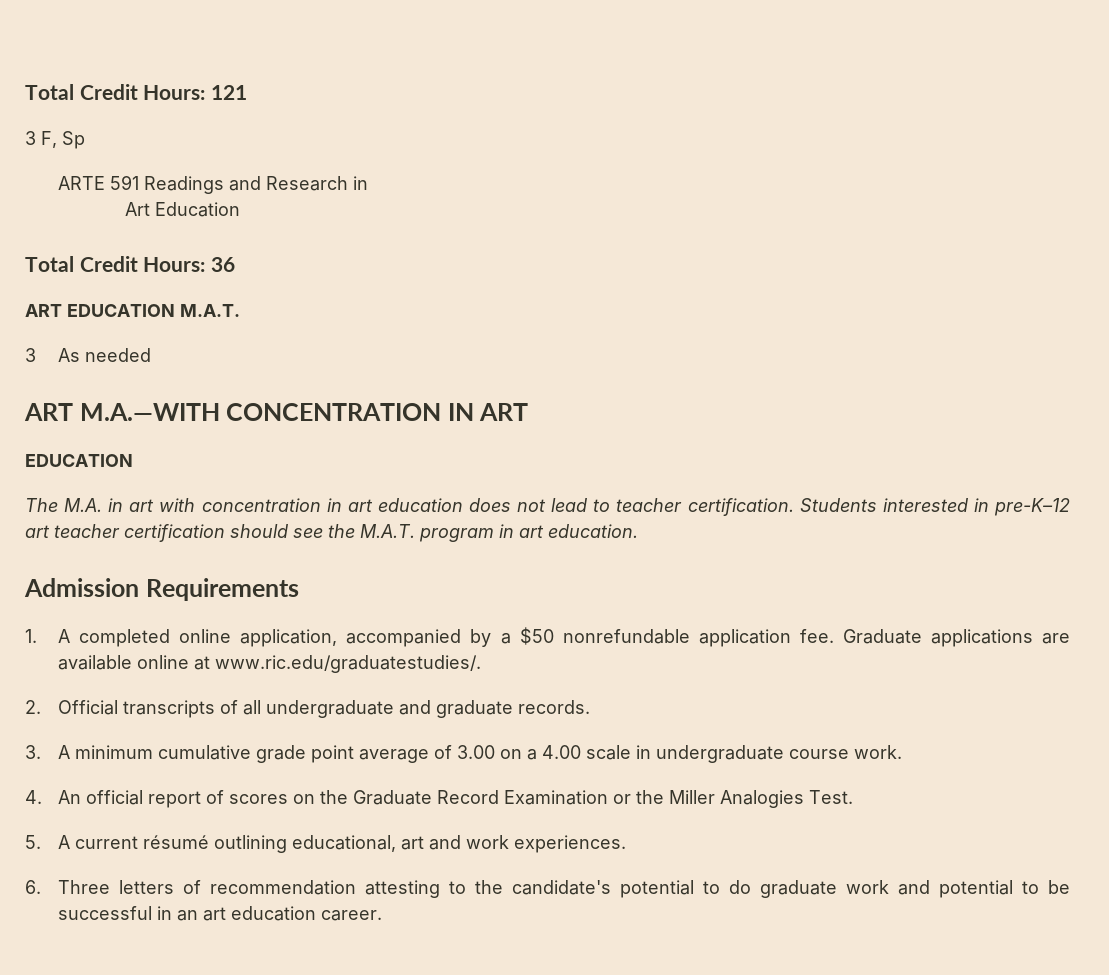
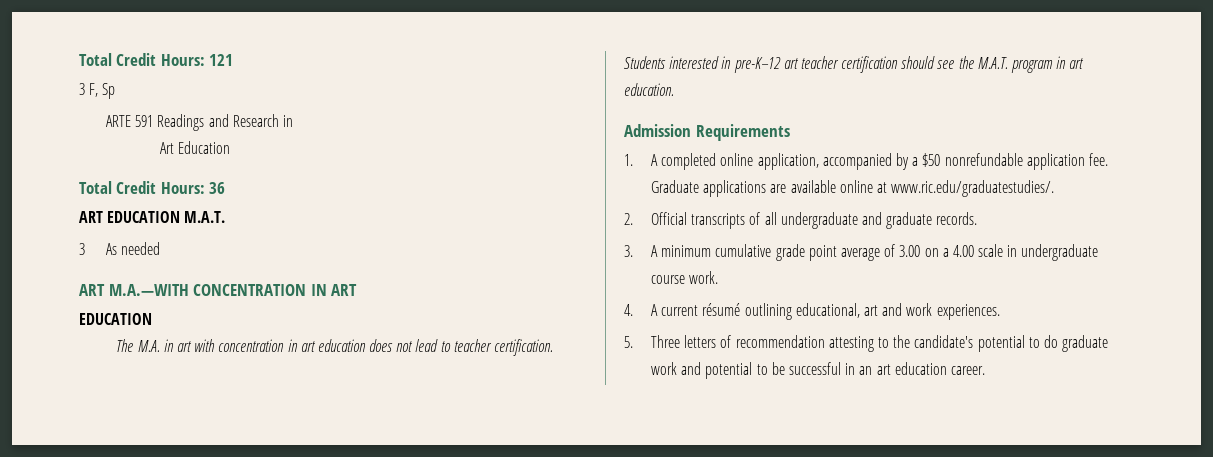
[58,790,854,808] [25,835,41,849] An official report of scores on the Graduate Record Examination or the Miller Analogies Test. // 5. -> (633, 310) none
[25,880,41,894] 6. -> [624,336,633,348] 5.

